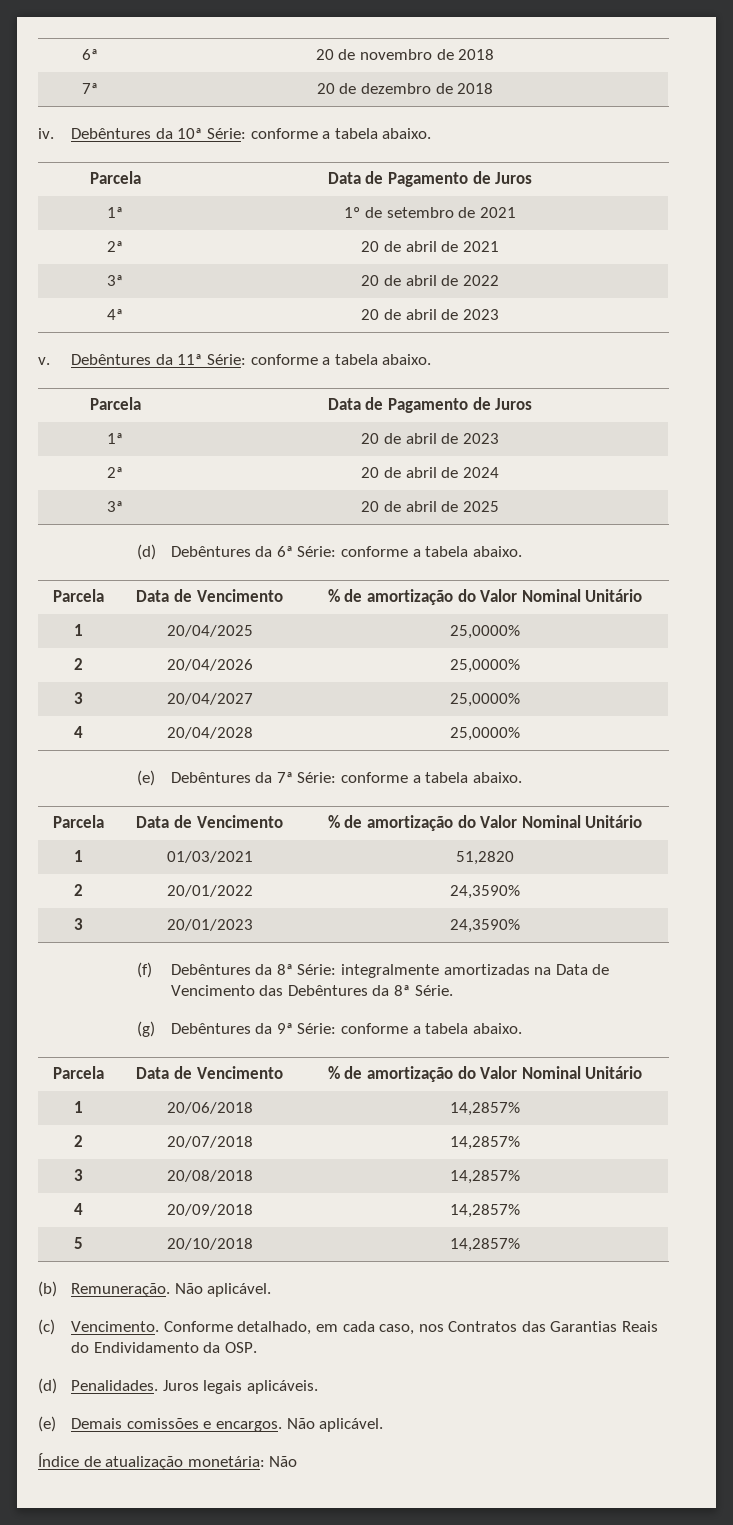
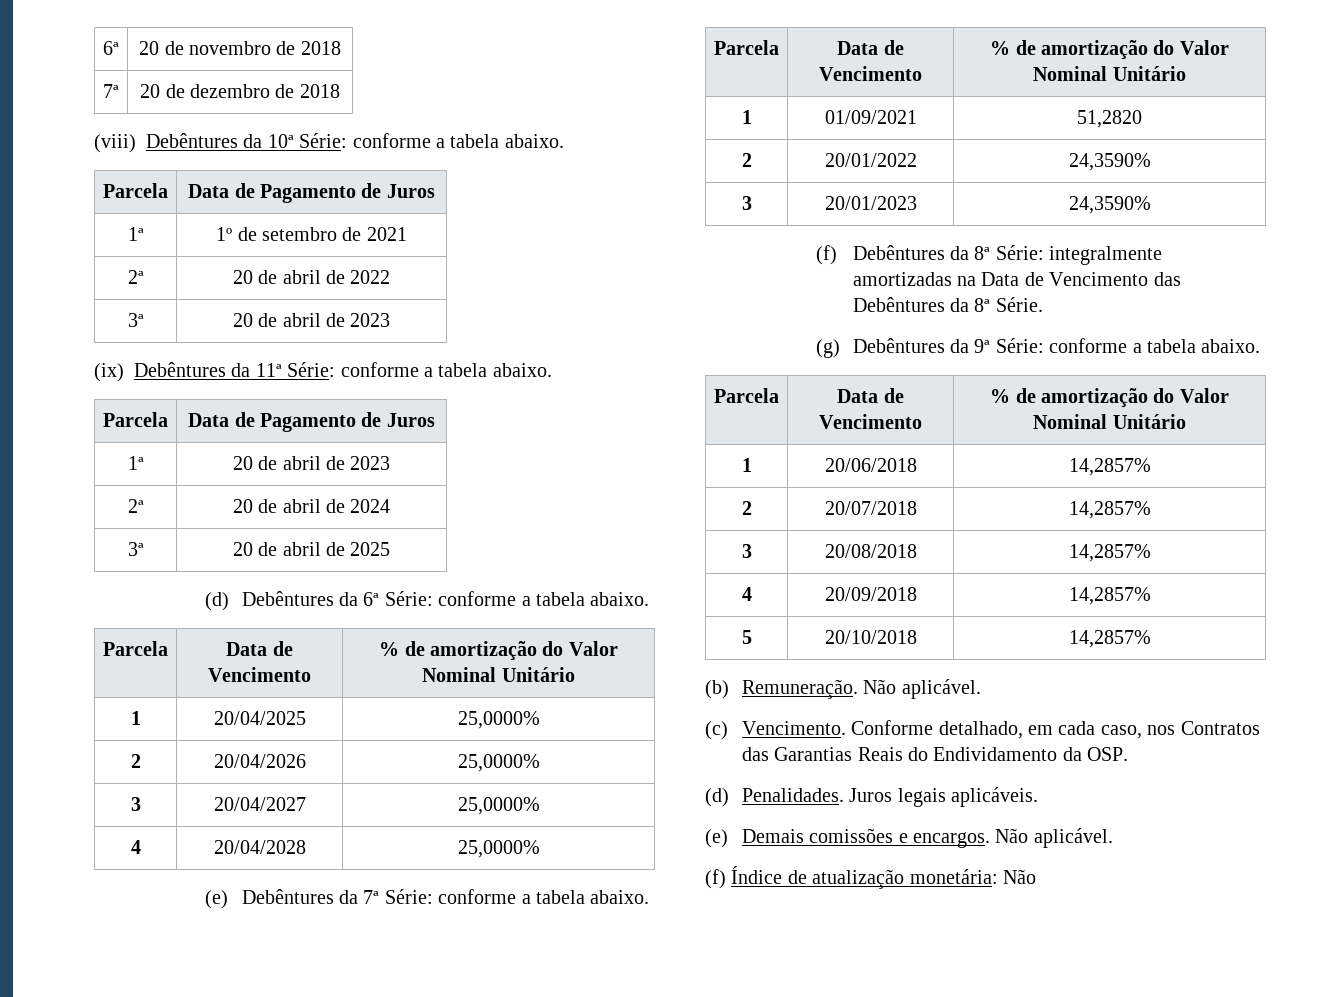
[38,128,54,139] iv. -> [94,134,136,153] (viii)
[462,241,499,252] [107,275,123,286] [361,275,499,286] [107,309,123,320] [361,309,499,320] [38,357,50,365] 2021 // 3ª | 20 de abril de 2022 // 4ª | 20 de abril de 2023 // v. -> [350,270,391,284] [127,313,144,327] [232,313,391,327] [94,363,124,382] 2022 // 3ª | 20 de abril de 2023 // (ix)
[166,851,253,863] 01/03/2021 -> [824,110,917,124] 01/09/2021
(384, 1425) none -> [705,869,726,889] (f)

